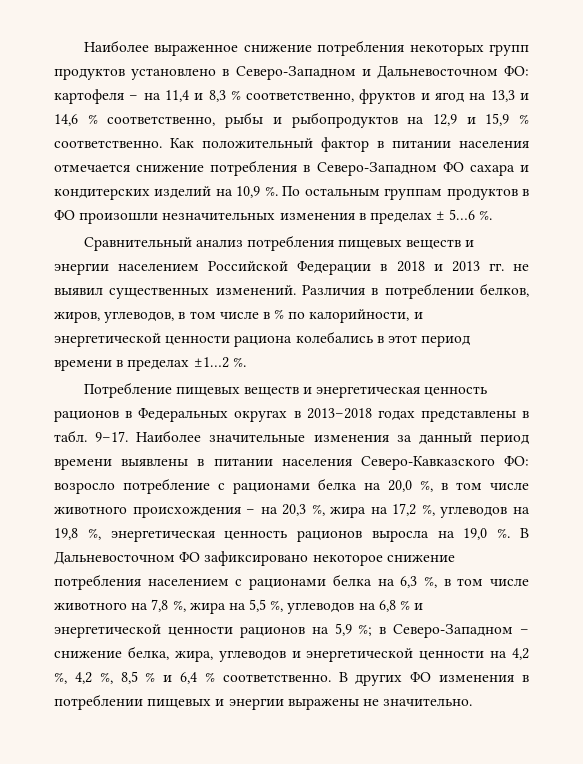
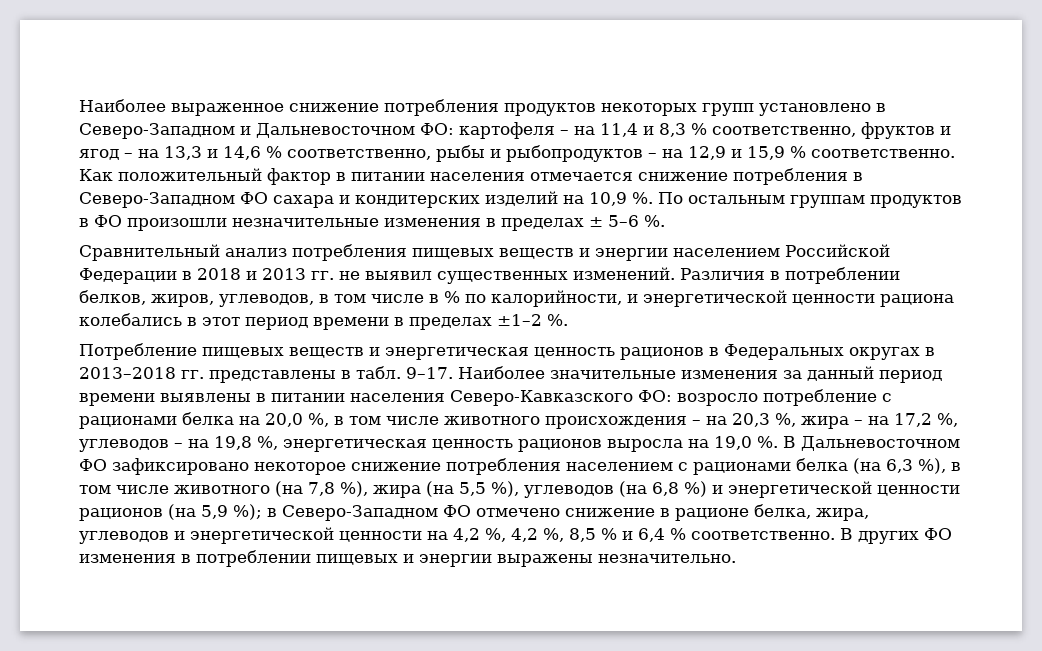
(405, 48) none -> [504,103,596,116] продуктов
[54,68,125,80] продуктов -> (754, 109) none
(465, 97) none -> [124,153,133,158] –
(398, 120) none -> [648,153,657,158] –
[162,212,276,220] незначительных -> [232,218,379,227] незначительные
[449,209,476,220] 5…6 -> [608,215,639,227] 5–6
[193,357,229,368] ±1…2 -> [497,314,542,326] ±1–2
[377,410,415,421] годах -> [181,370,204,379] гг.
(367, 512) none -> [854,420,863,425] –
(508, 512) none -> [174,443,183,448] –
[377,576,529,588] [54,599,424,614] [54,623,529,638] [54,651,122,658] на 6,3 %, в том числе животного на 7,8 %, жира на 5,5 %, углеводов на 6,8 % и энергетической ценности рационов на 5,9 %; в Северо-Западном – снижение -> [853,458,961,474] [79,481,960,498] [79,504,749,521] (на 6,3 %), в том числе животного (на 7,8 %), жира (на 5,5 %), углеводов (на 6,8 %) и энергетической ценности рационов (на 5,9 %); в Северо-Западном ФО отмечено снижение в рационе
[362,698,473,706] не значительно. -> [598,554,736,563] незначительно.

